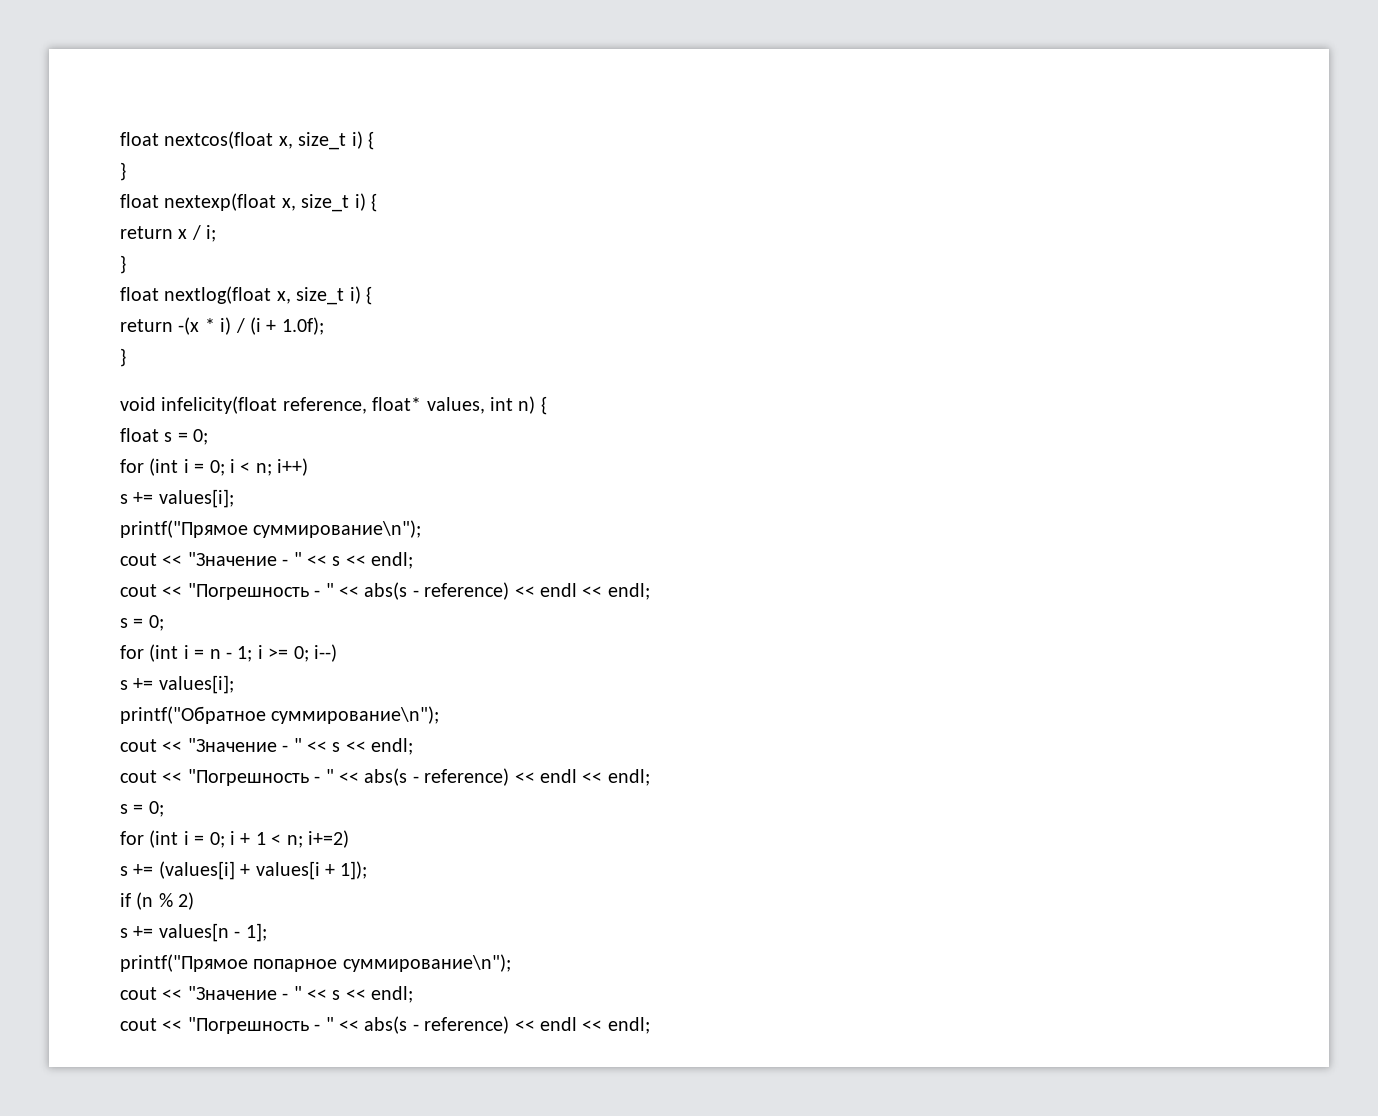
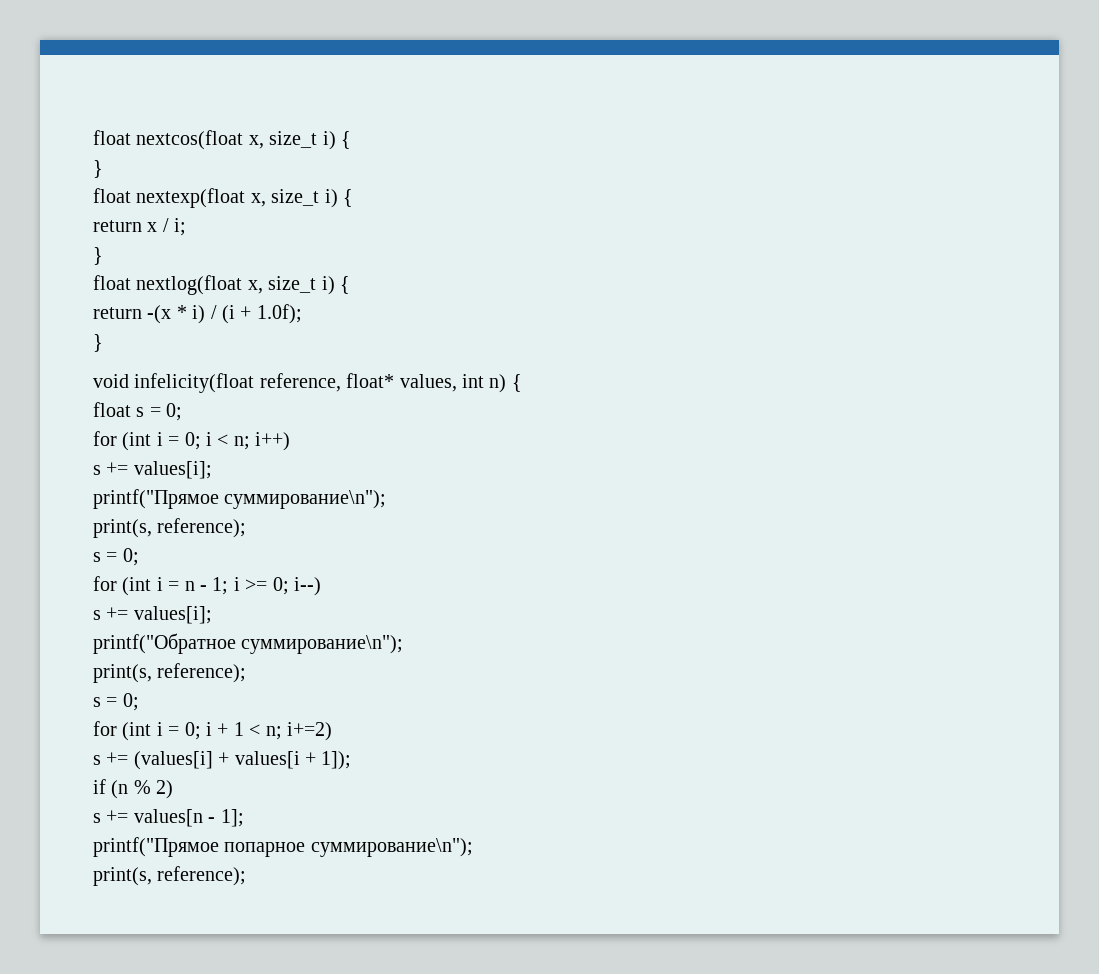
[120,552,414,569] [120,582,650,600] cout << "Значение - " << s << endl; // cout << "Погрешность - " << abs(s - reference) << endl << endl; -> [93,518,247,538] print(s, reference);
[120,738,414,755] [120,768,650,786] cout << "Значение - " << s << endl; // cout << "Погрешность - " << abs(s - reference) << endl << endl; -> [93,663,247,683] print(s, reference);
[120,986,414,1003] [120,1016,650,1034] cout << "Значение - " << s << endl; // cout << "Погрешность - " << abs(s - reference) << endl << endl; -> [93,866,247,886] print(s, reference);

